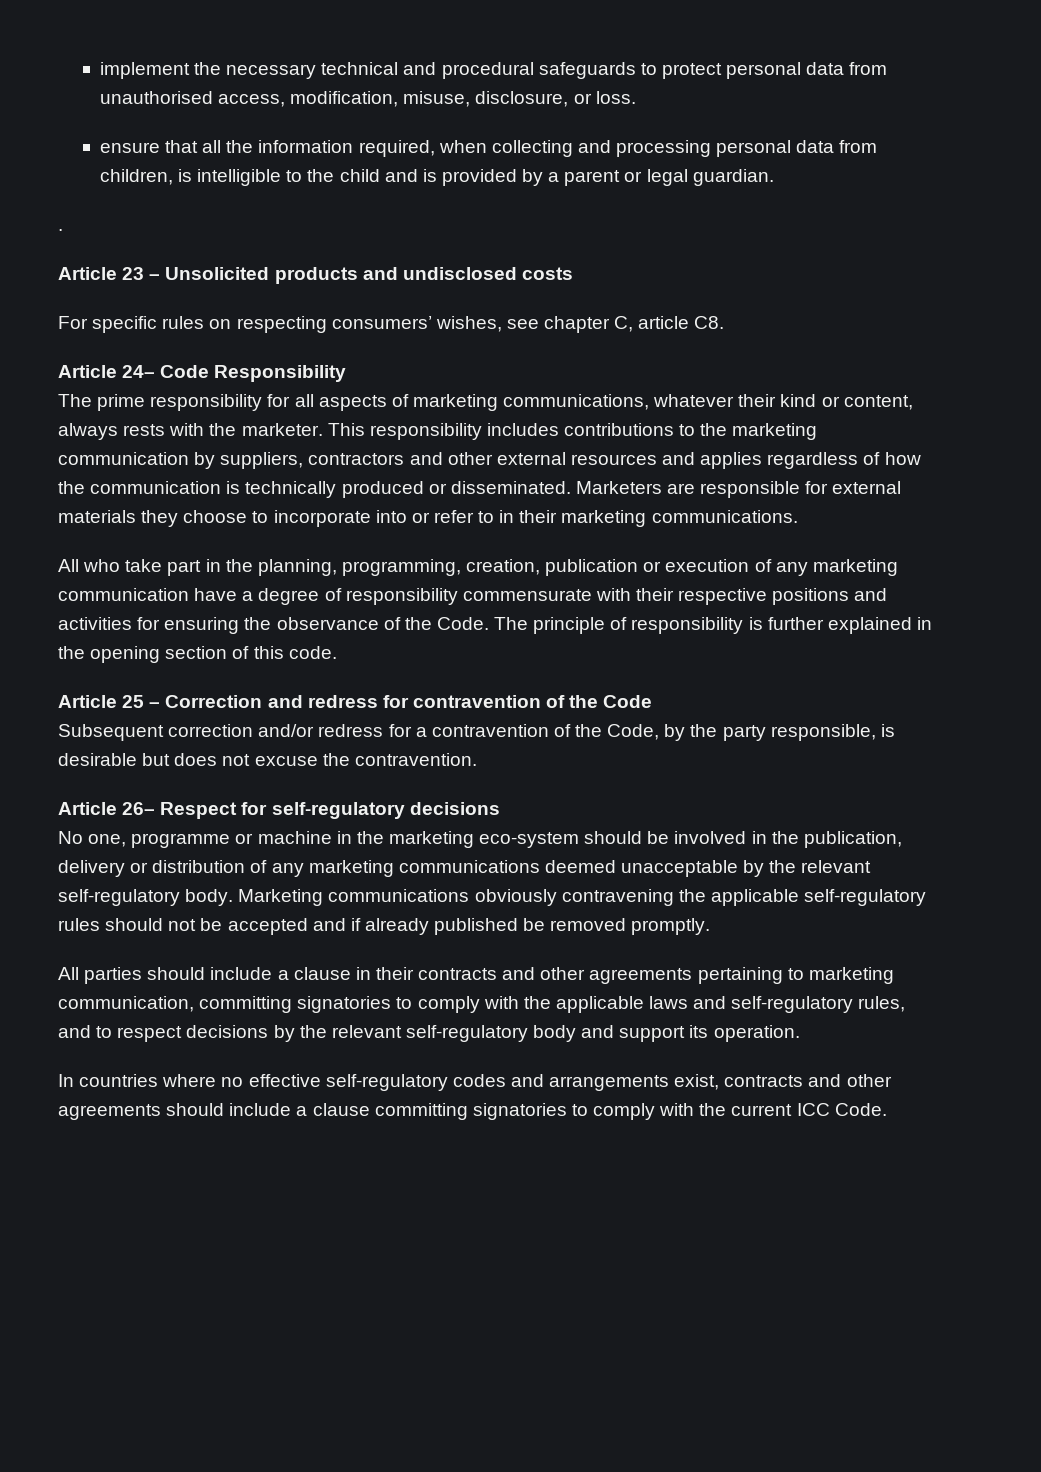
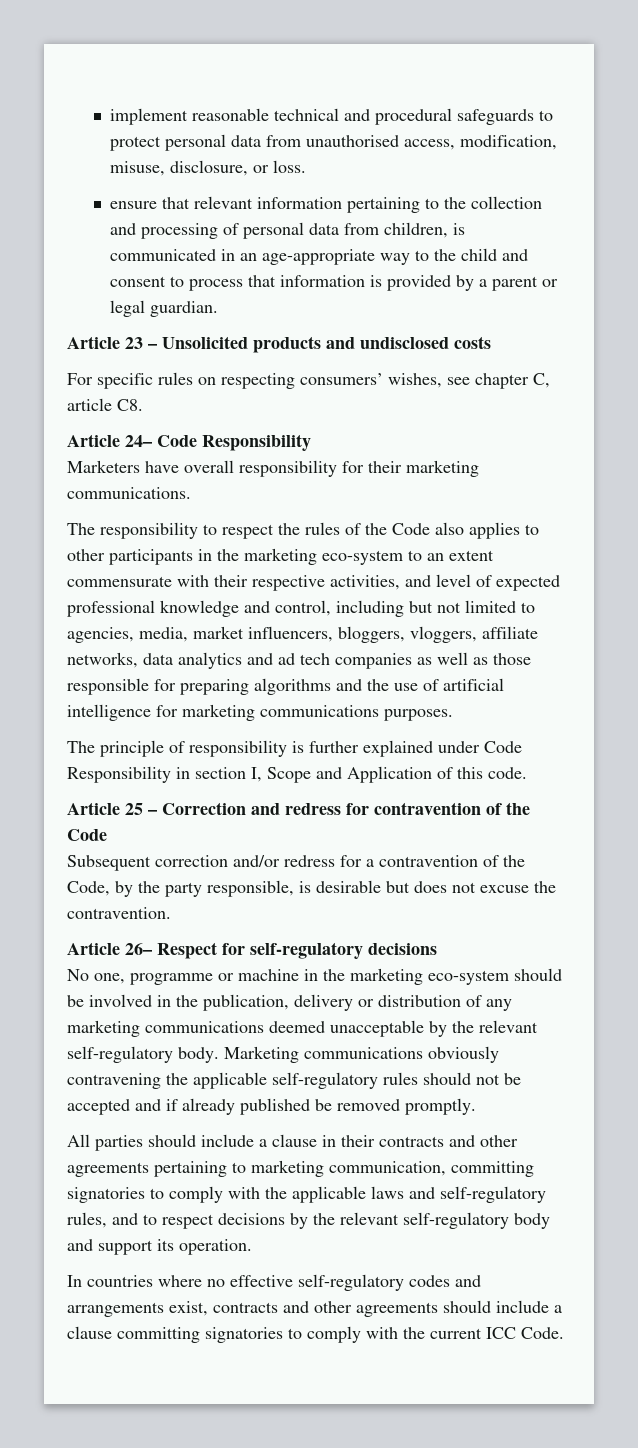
[194,62,317,79] the necessary -> [192,108,270,121] reasonable
[202,140,573,157] all the information required, when collecting -> [194,196,543,213] relevant information pertaining to the collection
(712, 148) none -> [223,223,240,235] of
[197,169,418,186] intelligible to the child and -> [110,248,529,265] [110,275,366,291] communicated in an age-appropriate way to the child and consent to process that information
[58,229,63,231] // . -> (219, 309) none
[58,394,913,411] [58,423,818,440] [58,452,921,469] [58,481,902,498] [58,510,798,527] [58,559,898,576] [58,588,888,605] [58,617,489,634] The prime responsibility for all aspects of marketing communications, whatever their kind or content, always rests with the marketer. This responsibility includes contributions to the marketing communication by suppliers, contractors and other external resources and applies regardless of how the communication is technically produced or disseminated. Marketers are responsible for external materials they choose to incorporate into or refer to in their marketing communications. // All who take part in the planning, programming, creation, publication or execution of any marketing communication have a degree of responsibility commensurate with their respective positions and activities for ensuring the observance of the Code. -> [67,460,479,477] [67,487,191,499] [67,522,539,539] [67,548,494,565] [67,574,560,591] [67,600,535,617] [67,626,538,643] [67,652,531,669] [67,678,504,695] [67,704,453,721] Marketers have overall responsibility for their marketing communications. // The responsibility to respect the rules of the Code also applies to other participants in the marketing eco-system to an extent commensurate with their respective activities, and level of expected professional knowledge and control, including but not limited to agencies, media, market influencers, bloggers, vloggers, affiliate networks, data analytics and ad tech companies as well as those responsible for preparing algorithms and the use of artificial intelligence for marketing communications purposes. //
[916,617,932,630] [58,646,228,663] in the opening section -> [438,741,522,753] [67,766,432,783] under Code Responsibility in section I, Scope and Application

